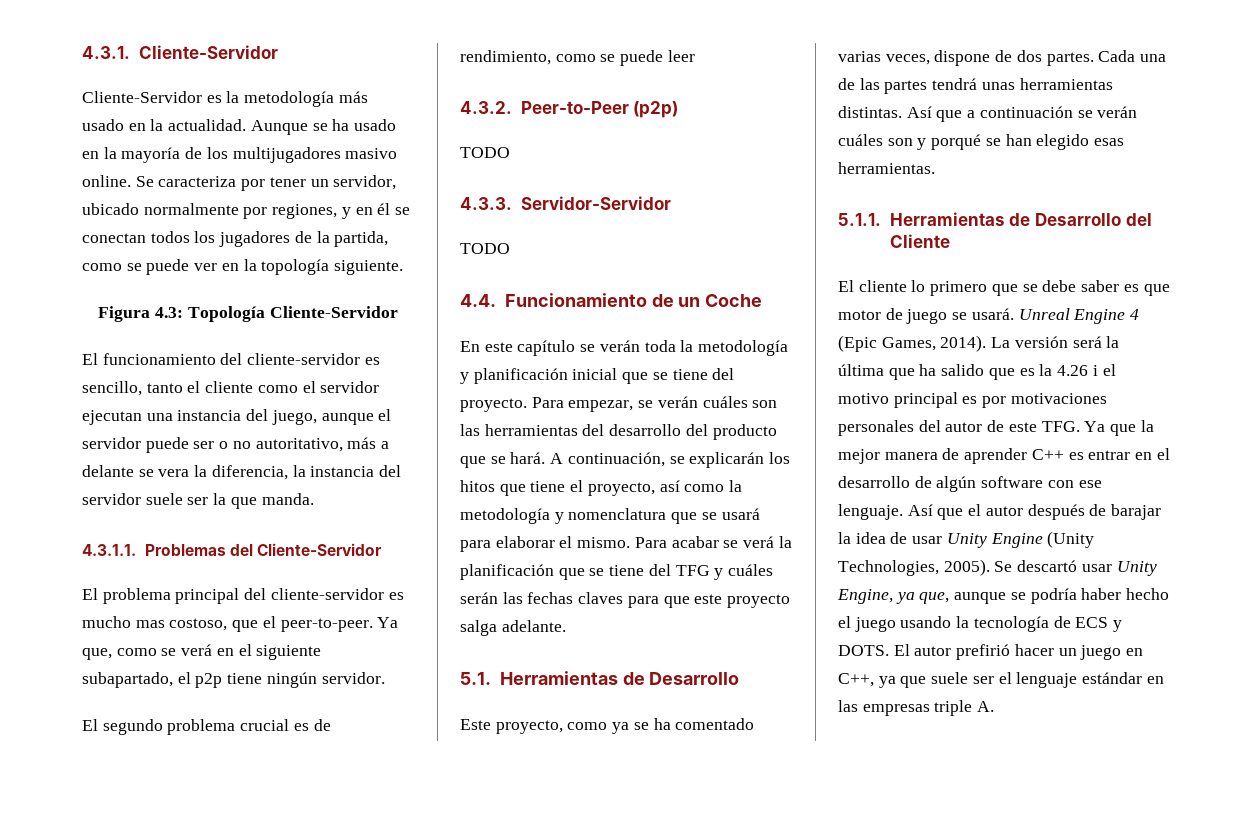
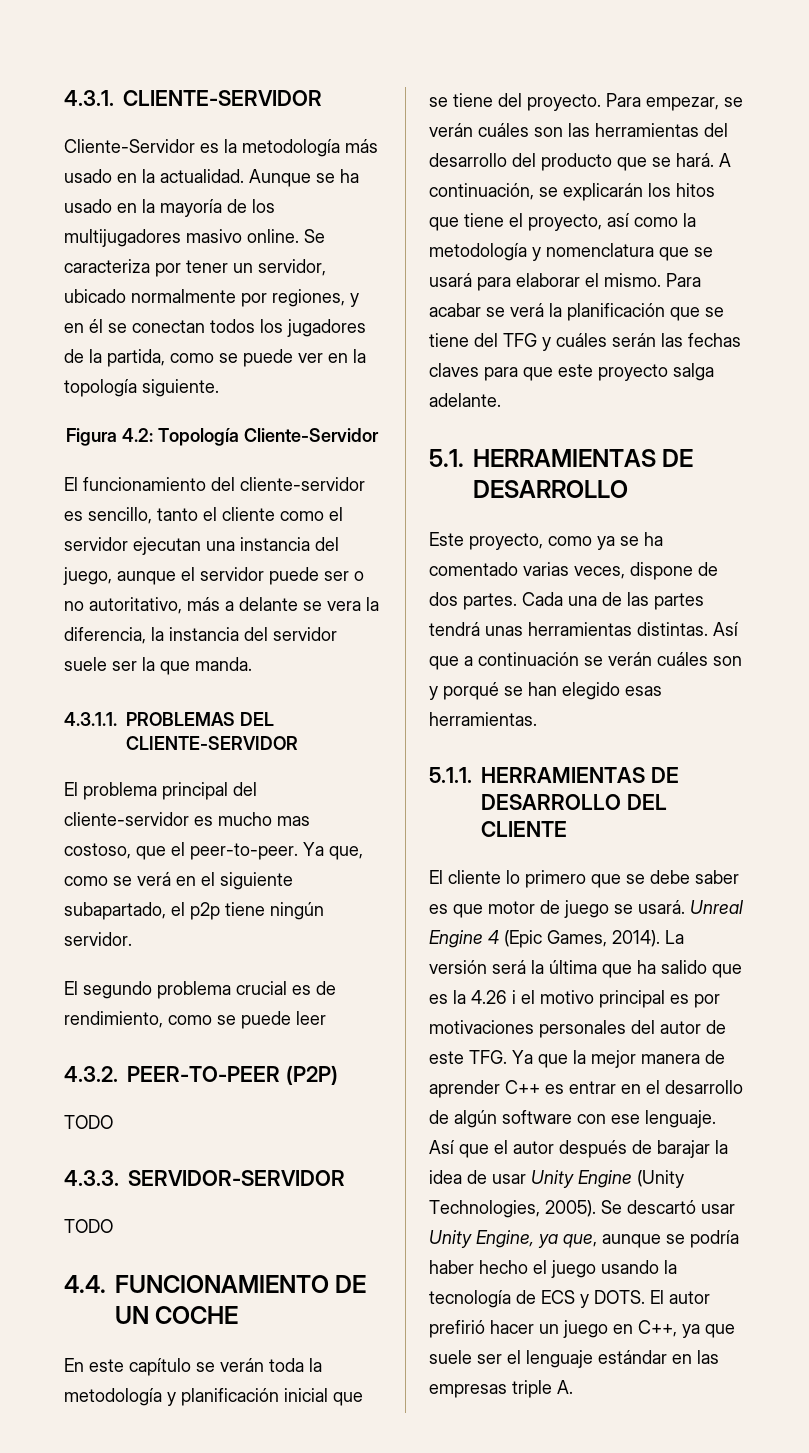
[138,45,278,59] Cliente-Servidor -> [123,90,322,106] CLIENTE-SERVIDOR
[155,307,184,318] 4.3: -> [122,428,153,442] 4.2:
[144,543,383,556] Problemas del Cliente-Servidor -> [126,712,274,726] [126,736,298,750] PROBLEMAS DEL CLIENTE-SERVIDOR
[520,101,679,118] Peer-to-Peer (p2p) -> [127,1065,338,1085] PEER-TO-PEER (P2P)
[520,196,671,210] Servidor-Servidor -> [128,1170,345,1186] SERVIDOR-SERVIDOR
[504,293,763,307] Funcionamiento de un Coche -> [115,1275,367,1293] [115,1306,239,1324] FUNCIONAMIENTO DE UN COCHE
[499,671,740,685] Herramientas de Desarrollo -> [473,449,694,467] [473,480,628,498] HERRAMIENTAS DE DESARROLLO
[889,212,1152,226] [889,234,950,248] Herramientas de Desarrollo del Cliente -> [481,767,679,783] [481,794,667,810] [481,821,567,837] HERRAMIENTAS DE DESARROLLO DEL CLIENTE

